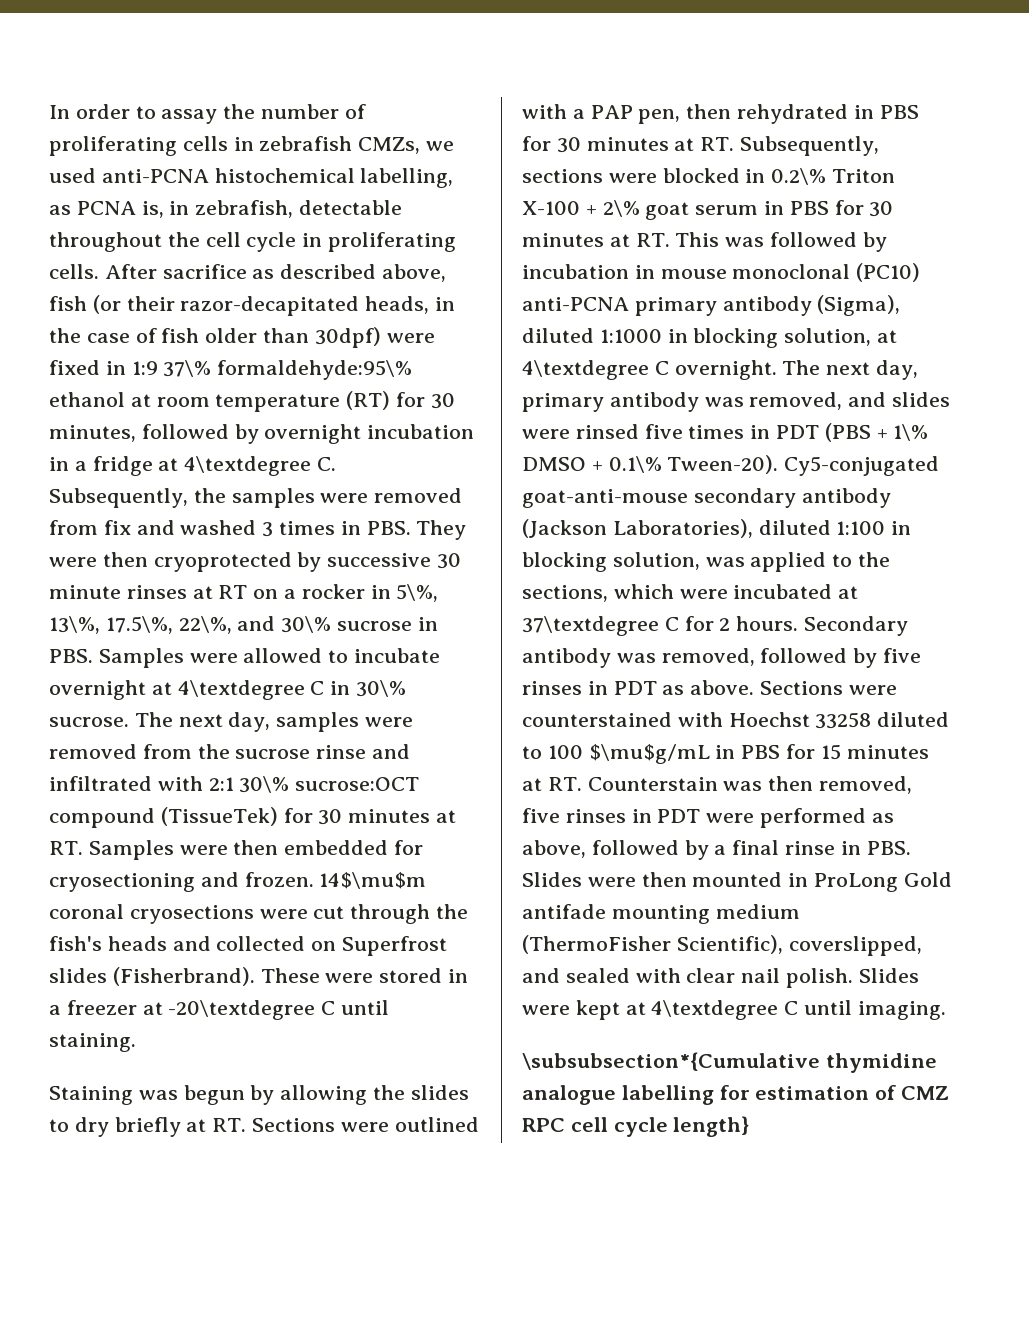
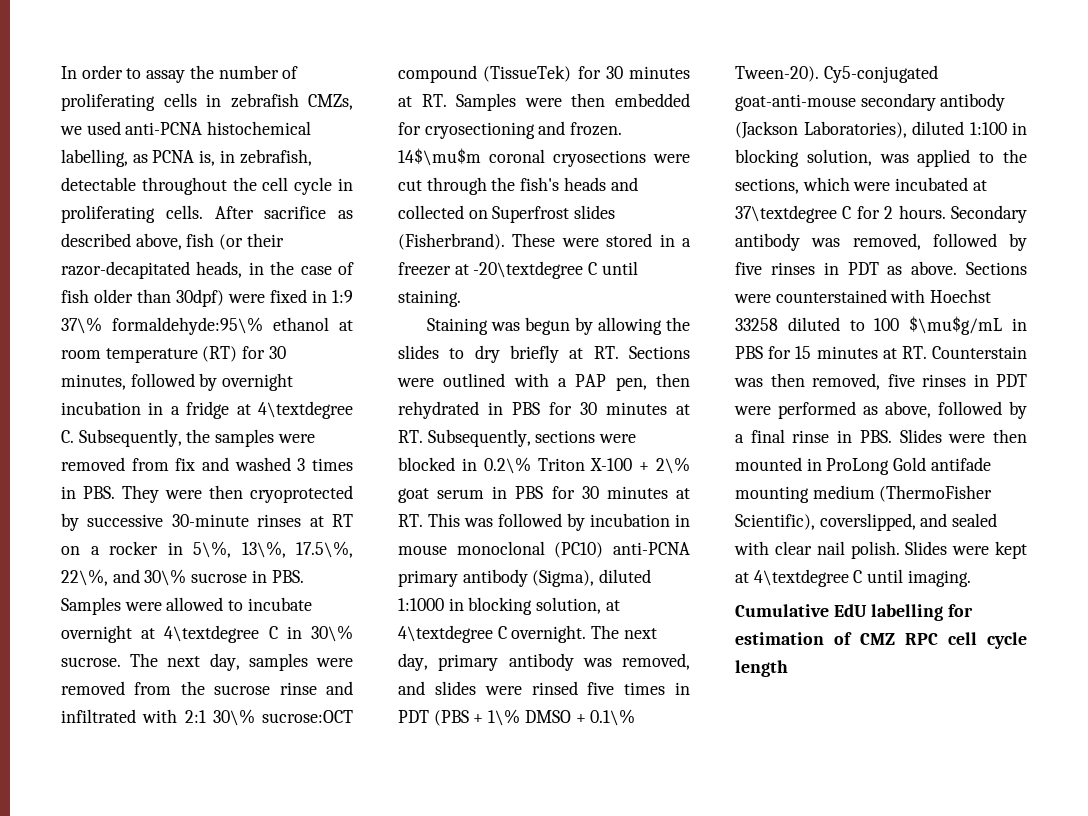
[437,553,462,569] [49,585,121,599] 30 minute -> [171,514,249,527] 30-minute
[522,1052,937,1073] [522,1085,616,1105] \subsubsection*{Cumulative thymidine analogue -> [735,604,867,617] Cumulative EdU
[673,1116,750,1137] length} -> [735,660,788,677] length

